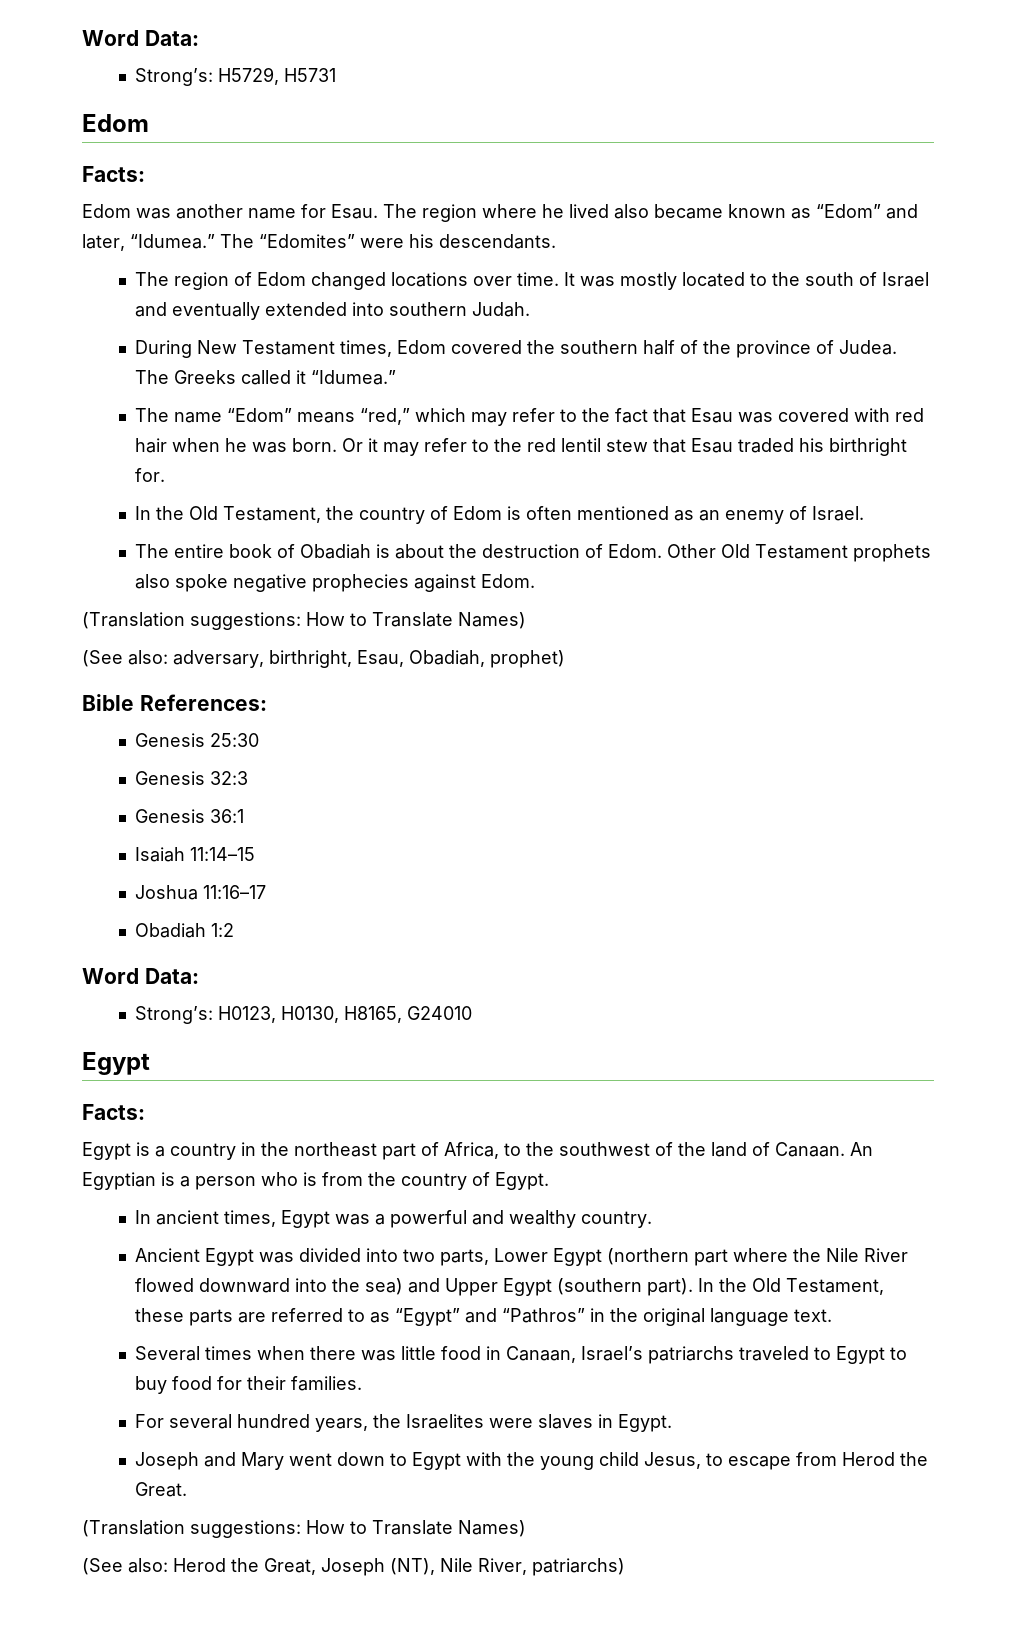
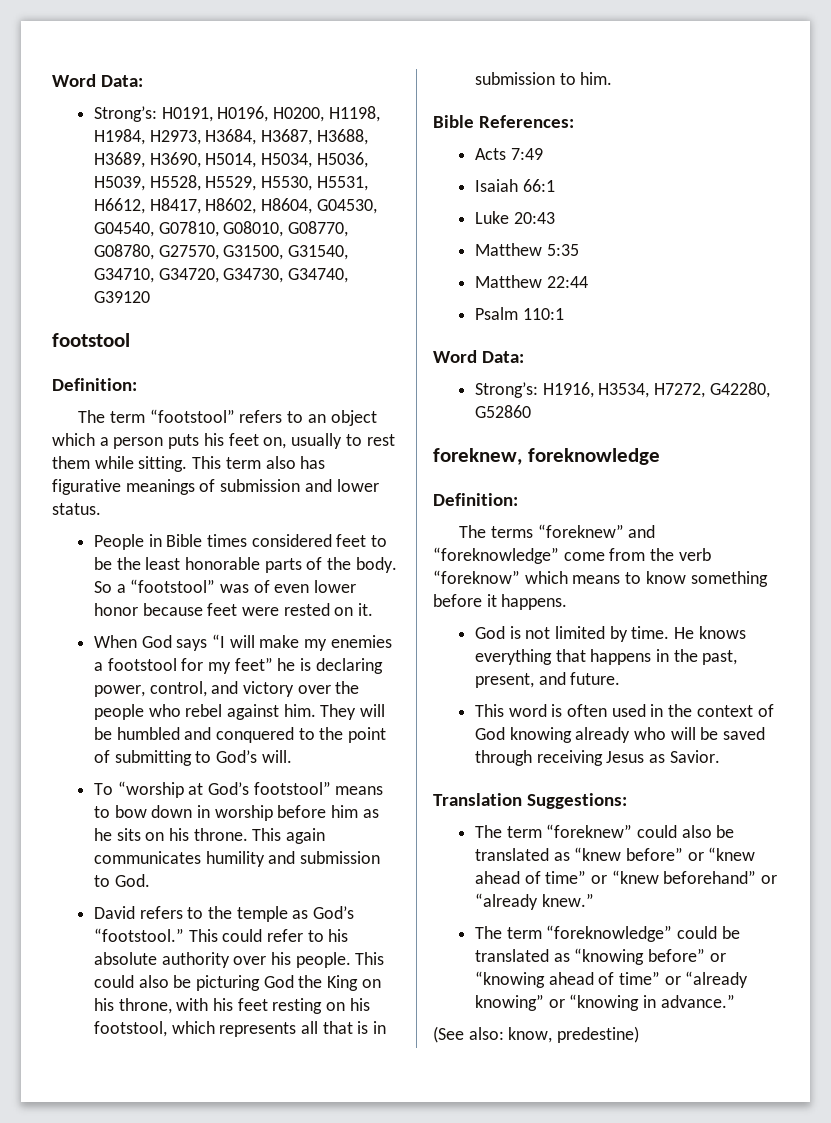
[82,30,199,46] [134,67,336,86] [82,114,149,132] [82,166,145,182] [82,204,918,222] [82,234,556,251] [134,272,929,290] [134,302,530,320] [134,340,897,358] [134,370,396,385] [134,408,924,426] [134,438,907,456] [134,468,165,482] [134,506,864,524] [134,544,931,562] [134,574,535,592] [82,612,526,630] [82,650,565,668] [82,694,267,711] [134,733,259,747] [134,771,248,785] [134,809,244,823] [134,847,255,862] [134,885,266,900] [134,923,234,938] [82,968,199,984] [134,1006,472,1024] [82,1052,150,1075] [82,1104,145,1120] [82,1142,873,1160] [82,1172,549,1190] [134,1210,652,1228] [134,1248,908,1266] [134,1278,884,1296] [134,1308,832,1326] [134,1346,907,1364] [134,1376,362,1394] [134,1414,672,1432] [134,1452,928,1470] [134,1482,187,1497] [82,1520,526,1538] [82,1558,625,1576] Word Data: // Strong’s: H5729, H5731 // Edom // Facts: // Edom was another name for Esau. The region where he lived also became known as “Edom” and later, “Idumea.” The “Edomites” were his descendants. // The region of Edom changed locations over time. It was mostly located to the south of Israel and eventually extended into southern Judah. // During New Testament times, Edom covered the southern half of the province of Judea. The Greeks called it “Idumea.” // The name “Edom” means “red,” which may refer to the fact that Esau was covered with red hair when he was born. Or it may refer to the red lentil stew that Esau traded his birthright for. // In the Old Testament, the country of Edom is often mentioned as an enemy of Israel. // The entire book of Obadiah is about the destruction of Edom. Other Old Testament prophets also spoke negative prophecies against Edom. // (Translation suggestions: How to Translate Names) // (See also: adversary, birthright, Esau, Obadiah, prophet) // Bible References: // Genesis 25:30 // Genesis 32:3 // Genesis 36:1 // Isaiah 11:14–15 // Joshua 11:16–17 // Obadiah 1:2 // Word Data: // Strong’s: H0123, H0130, H8165, G24010 // Egypt // Facts: // Egypt is a country in the northeast part of Africa, to the southwest of the land of Canaan. An Egyptian is a person who is from the country of Egypt. // In ancient times, Egypt was a powerful and wealthy country. // Ancient Egypt was divided into two parts, Lower Egypt (northern part where the Nile River flowed downward into the sea) and Upper Egypt (southern part). In the Old Testament, these parts are referred to as “Egypt” and “Pathros” in the original language text. // Several times when there was little food in Canaan, Israel’s patriarchs traveled to Egypt to buy food for their families. // For several hundred years, the Israelites were slaves in Egypt. // Joseph and Mary went down to Egypt with the young child Jesus, to escape from Herod the Great. // (Translation suggestions: How to Translate Names) // (See also: Herod the Great, Joseph (NT), Nile River, patriarchs) -> [52,74,144,87] [93,106,380,122] [93,129,368,145] [93,152,368,168] [93,175,368,191] [93,198,377,214] [93,221,348,237] [93,244,348,260] [93,268,348,283] [93,291,150,303] [52,333,130,347] [52,378,137,391] [78,409,377,426] [52,433,395,449] [52,456,326,472] [52,479,379,495] [52,503,101,515] [93,534,388,550] [93,557,397,573] [93,579,357,593] [93,603,374,616] [93,634,392,651] [93,657,383,674] [93,681,360,697] [93,704,386,720] [93,727,387,743] [93,750,292,766] [93,781,384,798] [93,805,379,821] [93,828,326,844] [93,851,380,867] [93,874,150,887] [93,906,355,922] [93,928,349,942] [93,952,385,968] [93,975,381,991] [93,998,370,1014] [93,1021,387,1037] [474,72,613,85] [433,115,575,128] [474,148,543,160] [474,179,555,192] [474,211,555,224] [474,243,579,256] [474,275,588,288] [474,307,564,320] [433,350,525,363] [474,382,770,398] [474,405,531,418] [433,448,660,465] [433,493,518,506] [459,524,656,538] [433,547,711,564] [433,570,768,587] [433,594,568,610] [474,626,746,642] [474,649,738,665] [474,672,621,688] [474,704,774,717] [474,727,766,743] [474,750,720,766] [433,793,628,809] [474,824,735,838] [474,847,756,861] [474,870,778,884] [474,893,594,910] [474,925,740,942] [474,948,726,965] [474,971,749,988] [474,994,735,1011] [433,1026,640,1043] Word Data: // Strong’s: H0191, H0196, H0200, H1198, H1984, H2973, H3684, H3687, H3688, H3689, H3690, H5014, H5034, H5036, H5039, H5528, H5529, H5530, H5531, H6612, H8417, H8602, H8604, G04530, G04540, G07810, G08010, G08770, G08780, G27570, G31500, G31540, G34710, G34720, G34730, G34740, G39120 // footstool // Definition: // The term “footstool” refers to an object which a person puts his feet on, usually to rest them while sitting. This term also has figurative meanings of submission and lower status. // People in Bible times considered feet to be the least honorable parts of the body. So a “footstool” was of even lower honor because feet were rested on it. // When God says “I will make my enemies a footstool for my feet” he is declaring power, control, and victory over the people who rebel against him. They will be humbled and conquered to the point of submitting to God’s will. // To “worship at God’s footstool” means to bow down in worship before him as he sits on his throne. This again communicates humility and submission to God. // David refers to the temple as God’s “footstool.” This could refer to his absolute authority over his people. This could also be picturing God the King on his throne, with his feet resting on his footstool, which represents all that is in submission to him. // Bible References: // Acts 7:49 // Isaiah 66:1 // Luke 20:43 // Matthew 5:35 // Matthew 22:44 // Psalm 110:1 // Word Data: // Strong’s: H1916, H3534, H7272, G42280, G52860 // foreknew, foreknowledge // Definition: // The terms “foreknew” and “foreknowledge” come from the verb “foreknow” which means to know something before it happens. // God is not limited by time. He knows everything that happens in the past, present, and future. // This word is often used in the context of God knowing already who will be saved through receiving Jesus as Savior. // Translation Suggestions: // The term “foreknew” could also be translated as “knew before” or “knew ahead of time” or “knew beforehand” or “already knew.” // The term “foreknowledge” could be translated as “knowing before” or “knowing ahead of time” or “already knowing” or “knowing in advance.” // (See also: know, predestine)

